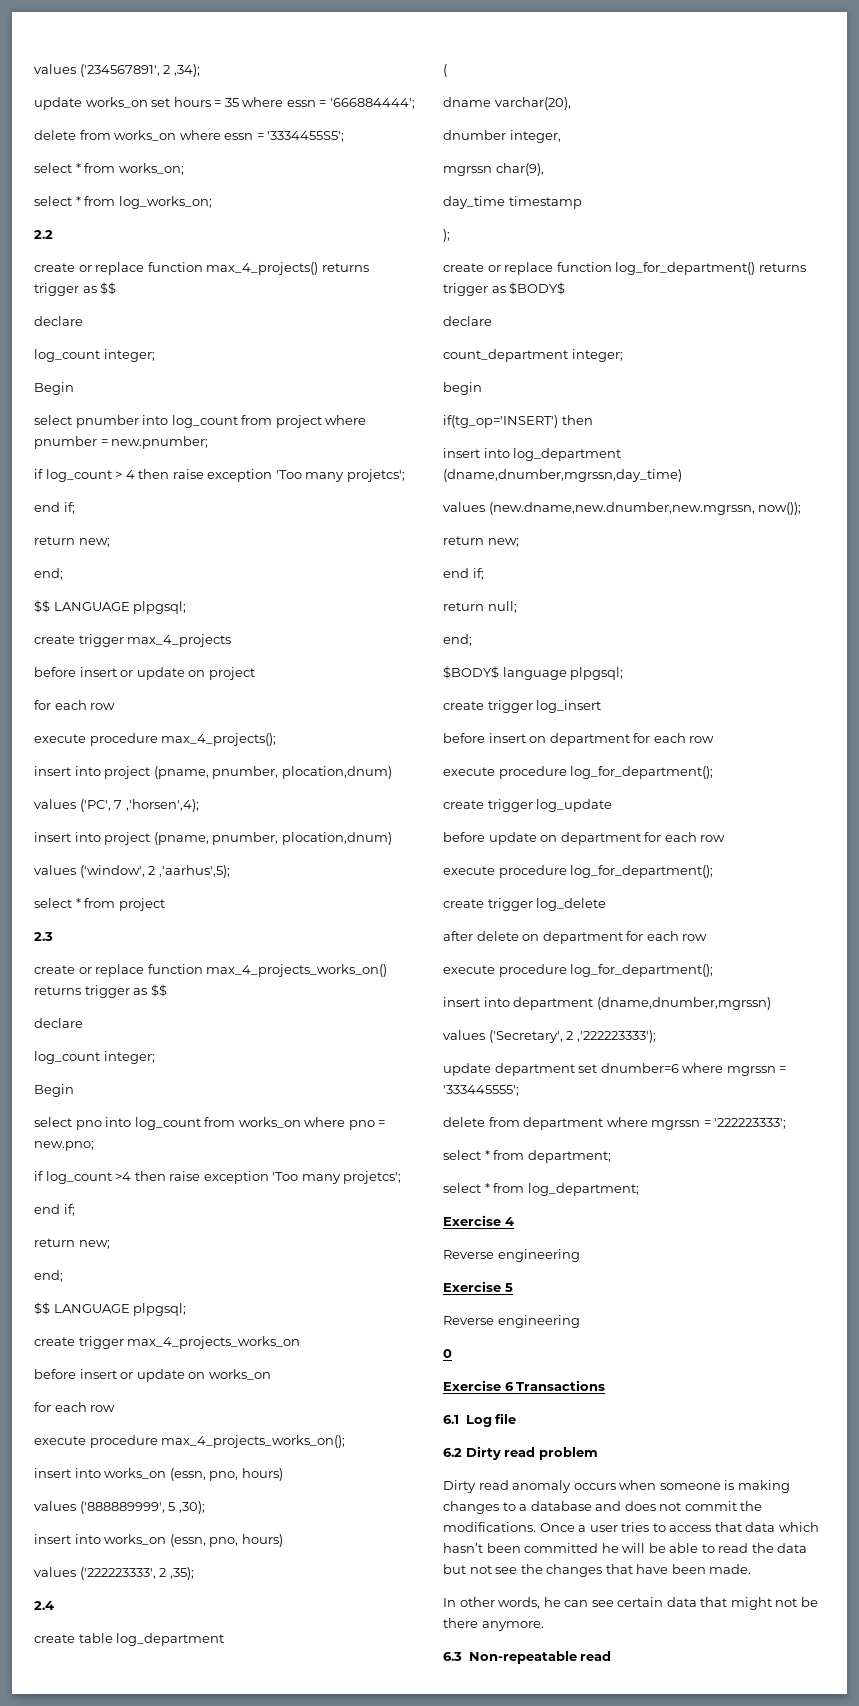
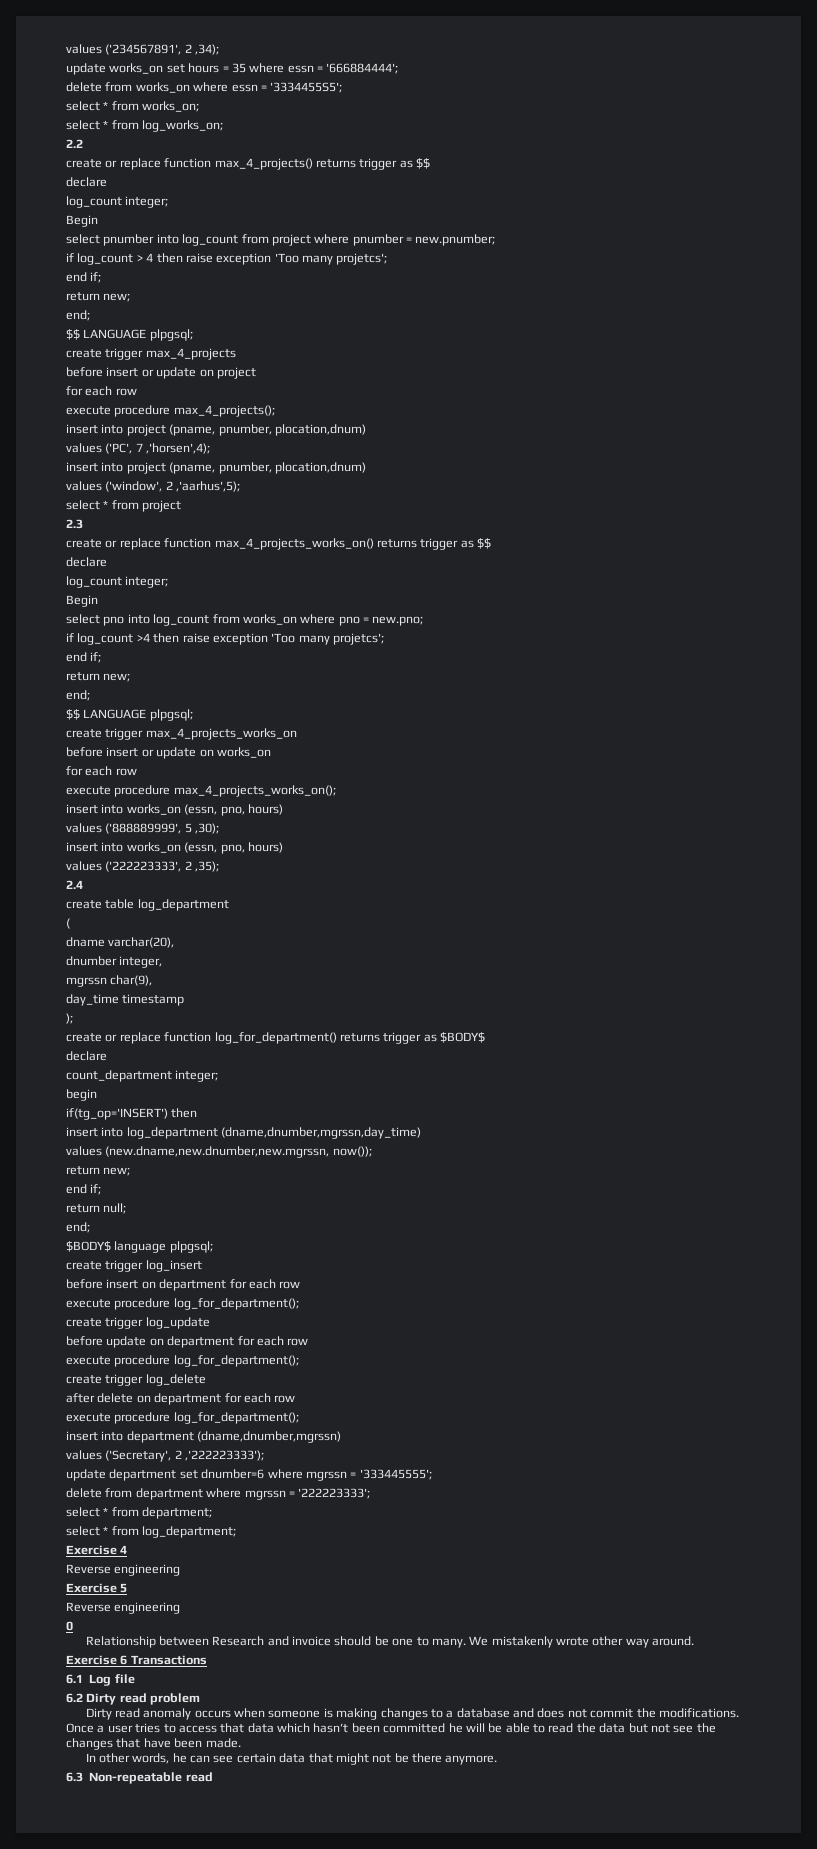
(452, 1353) none -> [85,1636,695,1648] // Relationship between Research and invoice should be one to many. We mistakenly wrote other way around.

